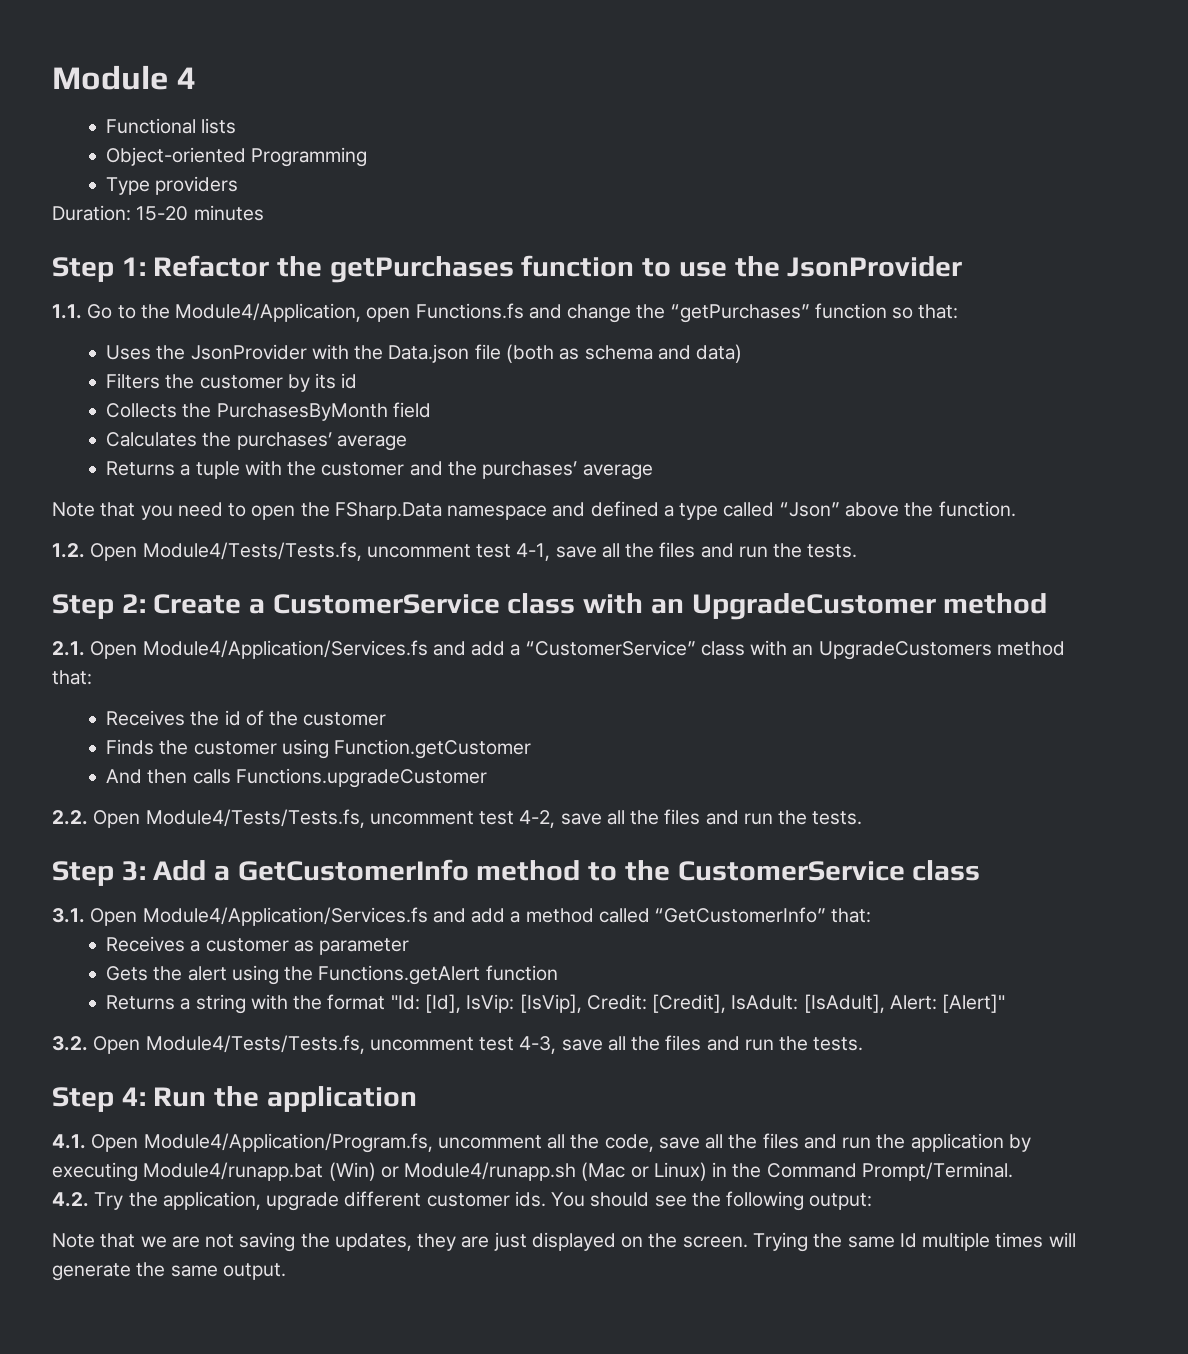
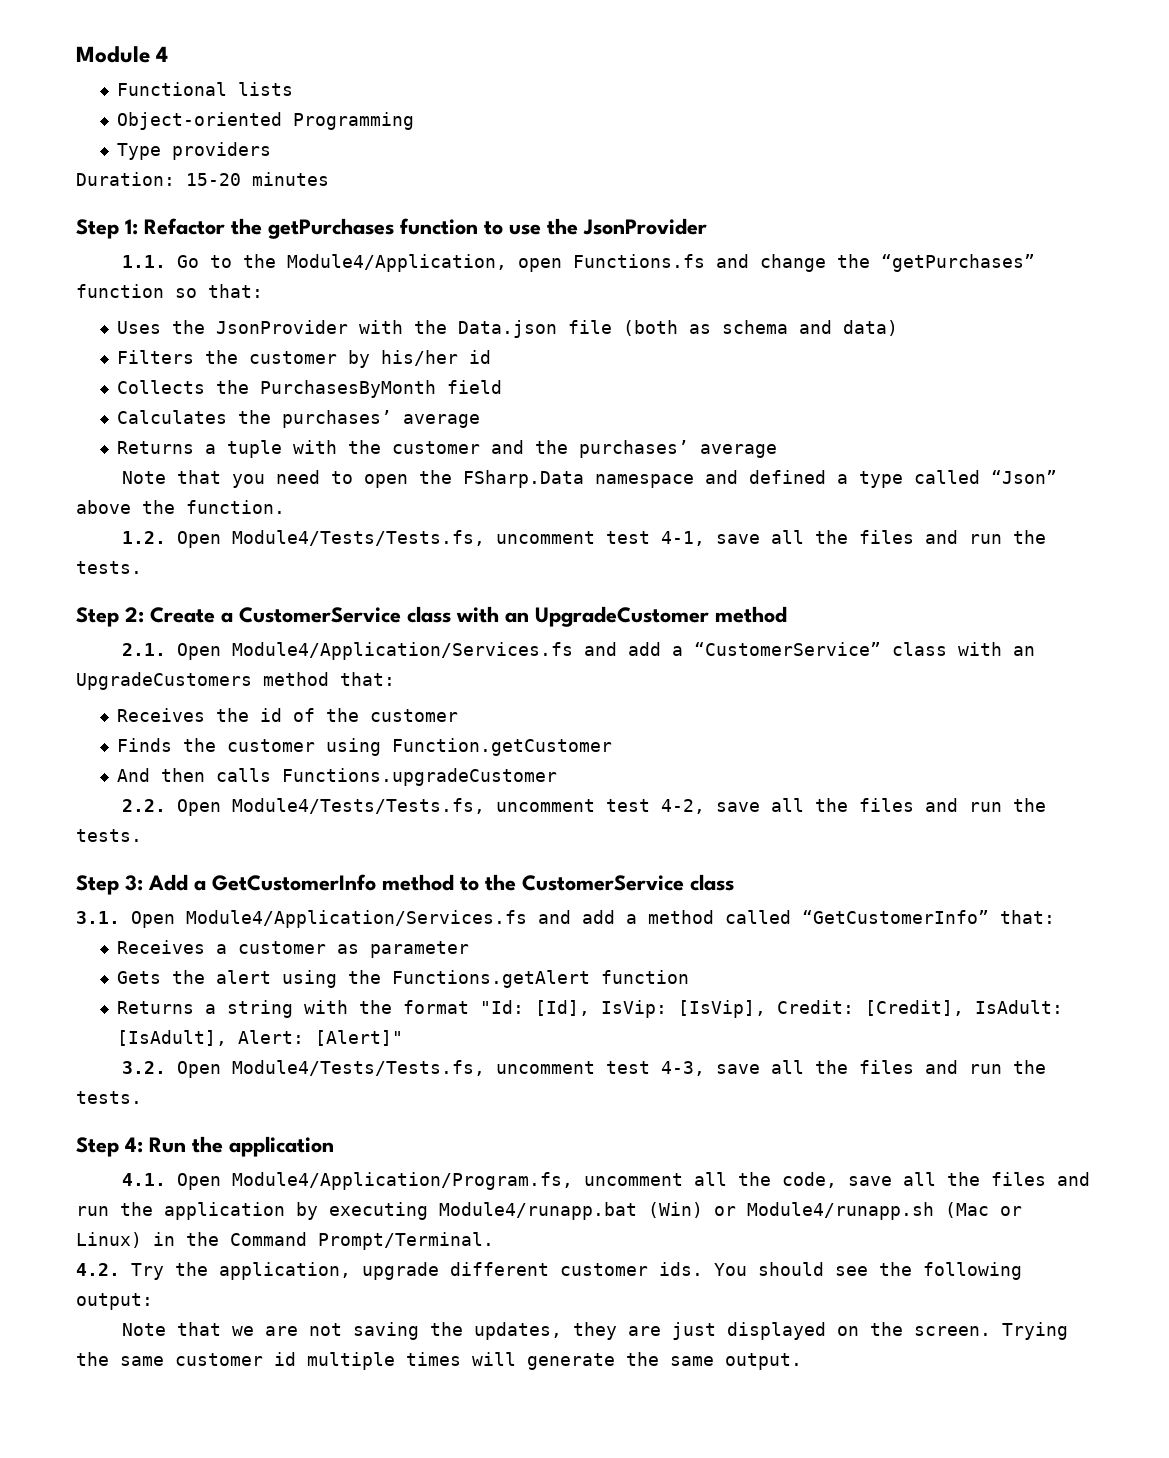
[315,373,337,389] its -> [380,350,458,366] his/her
[899,1233,917,1248] Id -> [175,1352,296,1366] customer id

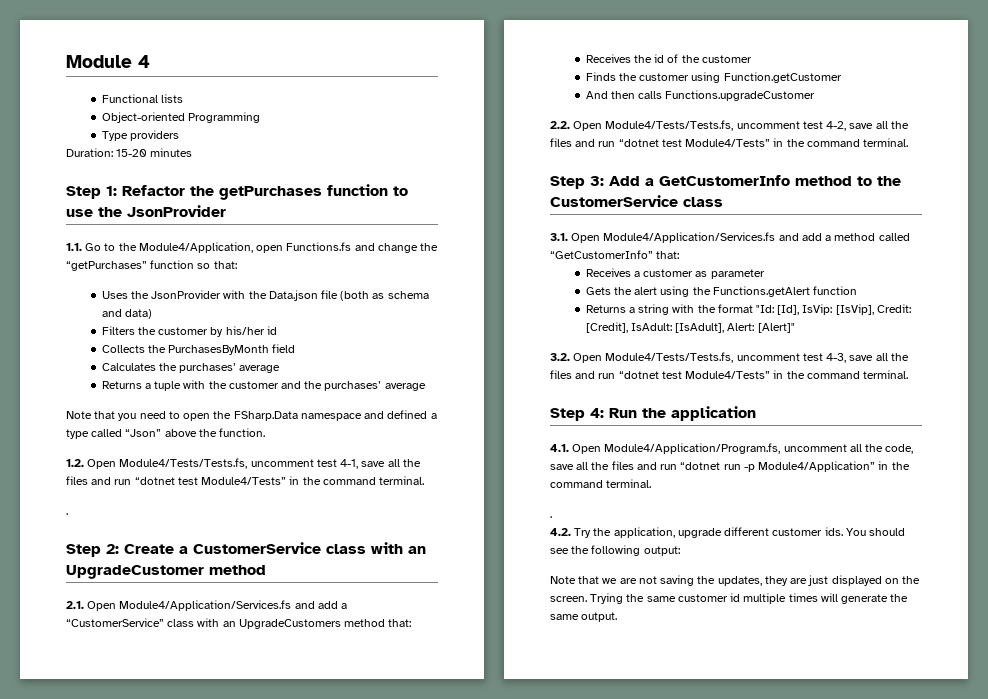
[1013,530,1047,544] [76,561,142,574] the tests. -> [134,476,425,485] [66,513,68,515] “dotnet test Module4/Tests” in the command terminal. // .
[1013,798,1047,812] [76,829,142,842] the tests. -> [618,138,909,147] “dotnet test Module4/Tests” in the command terminal.
[1013,1060,1047,1074] [76,1091,142,1104] the tests. -> [618,370,909,379] “dotnet test Module4/Tests” in the command terminal.
[120,1202,1022,1220] [76,1232,494,1250] the application by executing Module4/runapp.bat (Win) or Module4/runapp.sh (Mac or Linux) in the Command Prompt/Terminal. -> [680,461,910,472] [550,479,652,488] [550,516,552,518] “dotnet run -p Module4/Application” in the command terminal. // .

